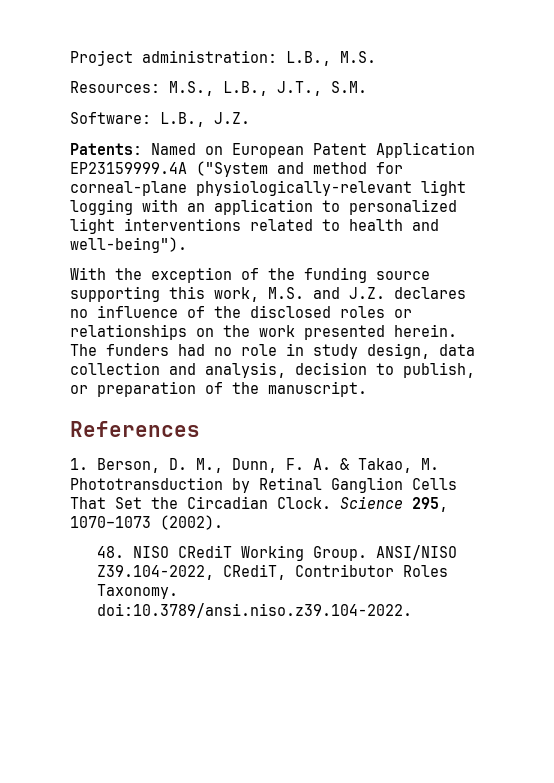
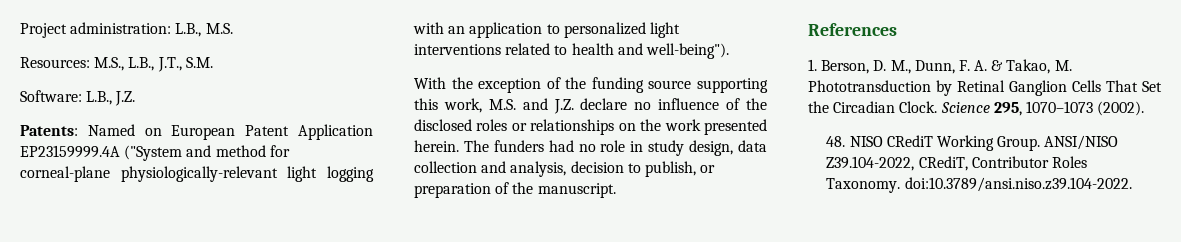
[394,287,466,299] declares -> [580,98,628,110] declare

